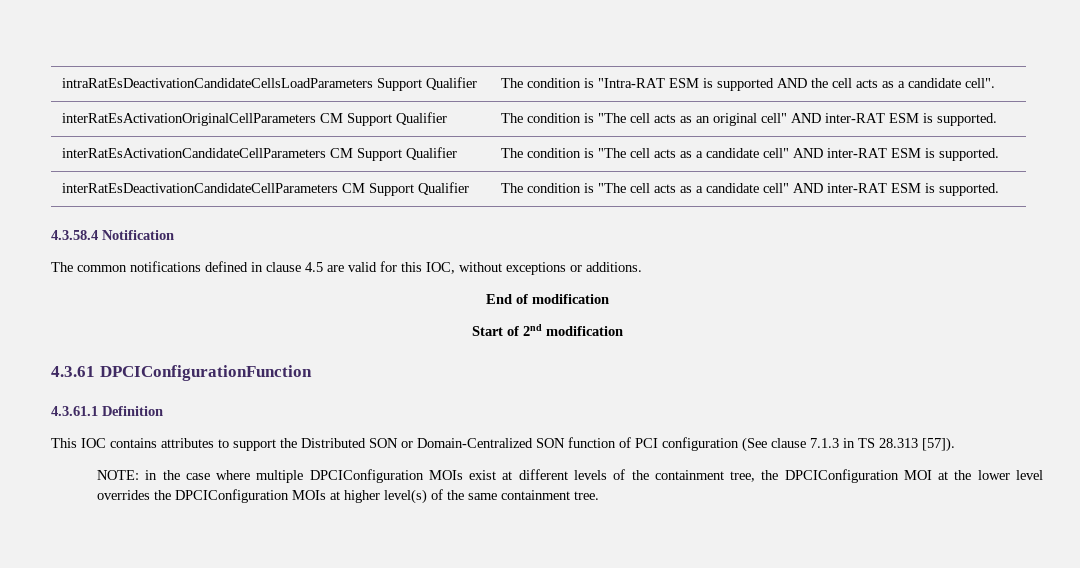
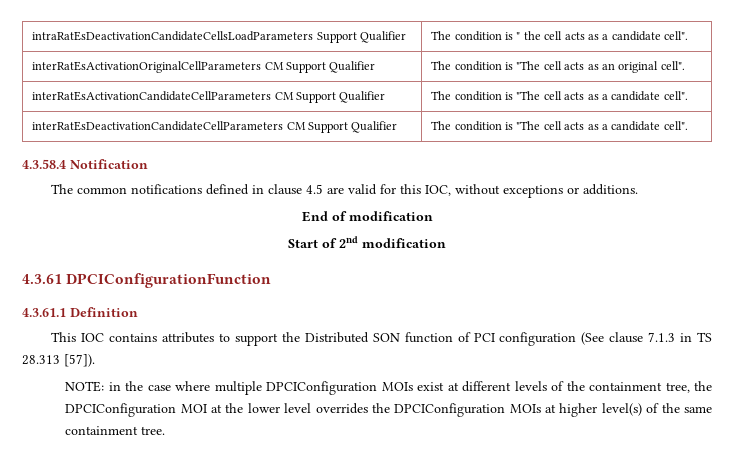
[597,78,807,91] "Intra-RAT ESM is supported AND -> [516,32,521,40] "
[760,113,997,126] cell" AND inter-RAT ESM is supported. -> [660,61,685,70] cell".
[762,148,999,161] cell" AND inter-RAT ESM is supported. -> [663,91,688,100] cell".
[762,183,999,196] cell" AND inter-RAT ESM is supported. -> [663,121,688,130] cell".
[401,438,565,448] or Domain-Centralized SON -> (400, 337) none

